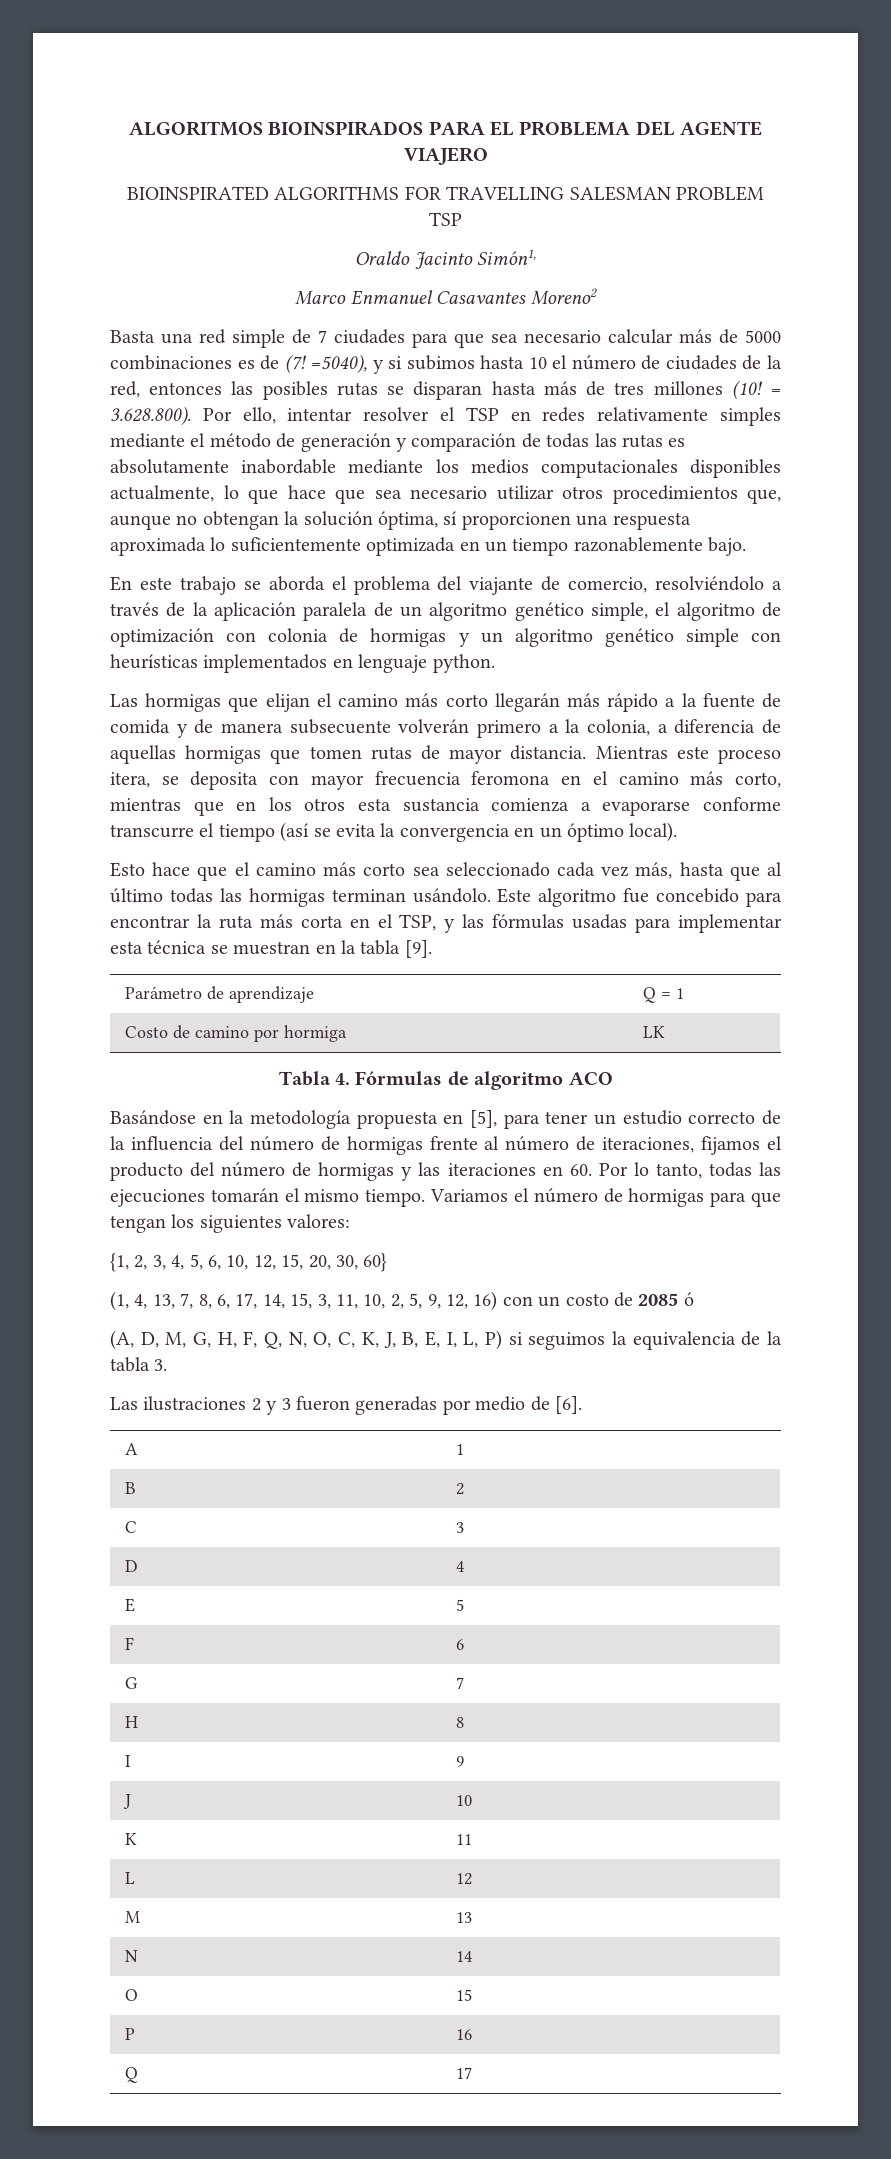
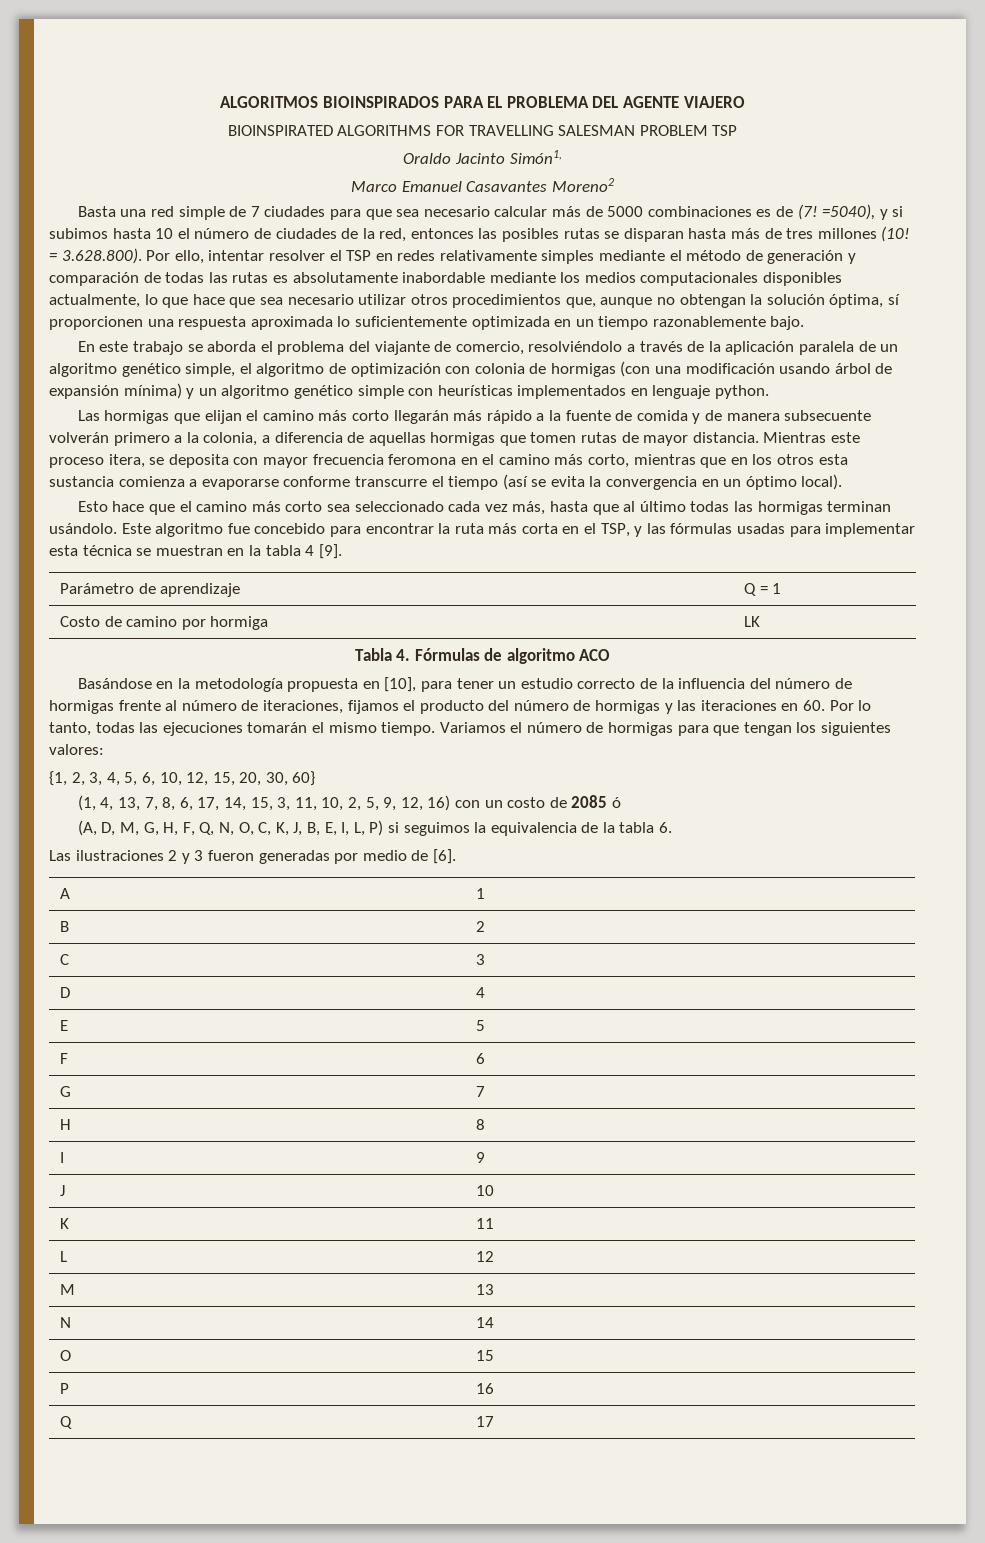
[350,290,433,305] Enmanuel -> [401,181,462,192] Emanuel
(447, 637) none -> [620,361,893,377] [49,383,182,399] (con una modificación usando árbol de expansión mínima)
(401, 947) none -> [305,545,315,556] 4
[470,1110,497,1128] [5], -> [384,677,417,692] [10],
[154,1359,168,1371] 3. -> [659,822,673,833] 6.

